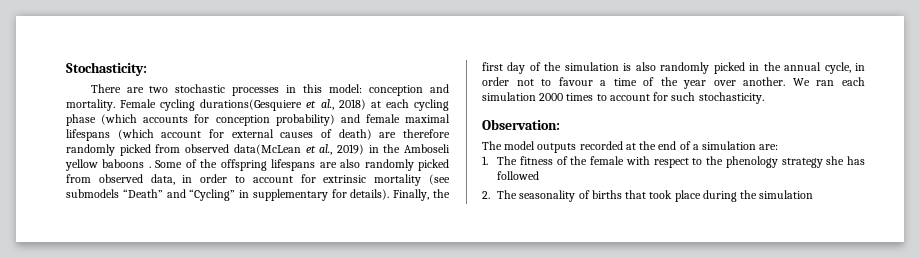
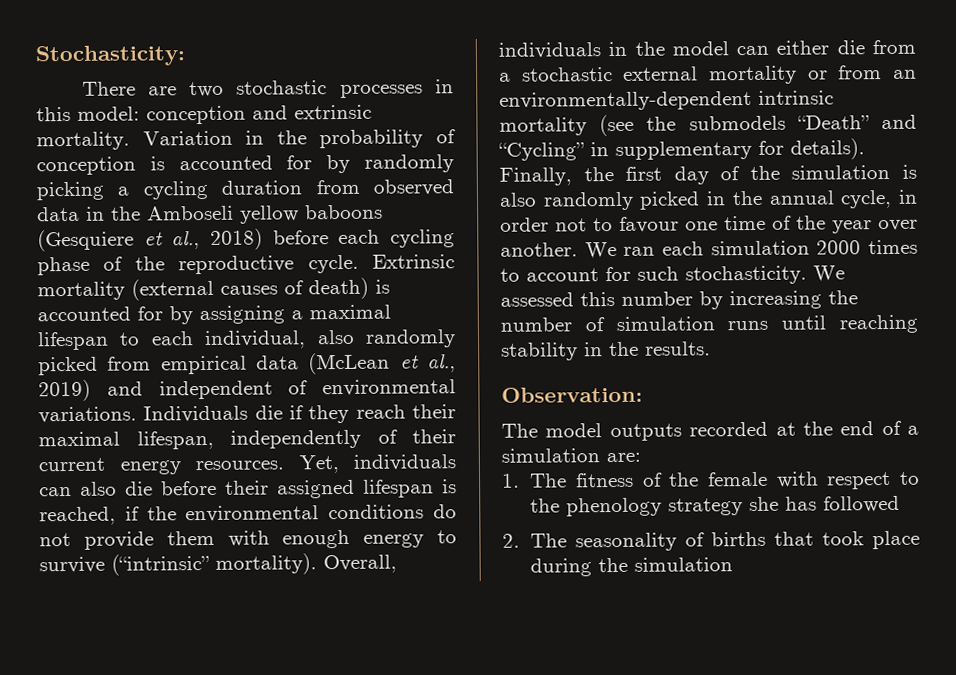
[66,99,449,111] [66,114,450,126] [66,129,450,141] [66,144,364,156] mortality. Female cycling durations(Gesquiere et al., 2018) at each cycling phase (which accounts for conception probability) and female maximal lifespans (which account for external causes of death) are therefore randomly picked from observed data(McLean et al., 2019) -> [294,104,372,120] [36,129,456,151] [36,154,454,176] [36,179,454,201] [37,206,80,222] extrinsic mortality. Variation in the probability of conception is accounted for by randomly picking a cycling duration from observed data
[148,159,449,171] [66,174,367,185] . Some of the offspring lifespans are also randomly picked from observed data, in order to account for extrinsic -> [37,228,455,252] [37,254,455,276] [37,277,390,301] [37,304,391,325] [37,329,456,351] [38,352,456,376] [38,379,456,402] [38,404,456,424] [38,429,456,450] [38,454,456,475] [39,479,457,499] [39,504,457,526] [39,529,457,550] [39,553,397,576] [498,39,916,59] [499,65,917,85] [499,90,834,111] (Gesquiere et al., 2018) before each cycling phase of the reproductive cycle. Extrinsic mortality (external causes of death) is accounted for by assigning a maximal lifespan to each individual, also randomly picked from empirical data (McLean et al., 2019) and independent of environmental variations. Individuals die if they reach their maximal lifespan, independently of their current energy resources. Yet, individuals can also die before their assigned lifespan is reached, if the environmental conditions do not provide them with enough energy to survive (“intrinsic” mortality). Overall, individuals in the model can either die from a stochastic external mortality or from an environmentally-dependent intrinsic
(451, 179) none -> [646,116,677,131] the
[600,80,607,86] a -> [685,221,718,231] one
(764, 98) none -> [813,265,845,282] [500,290,858,310] [500,314,918,334] [501,341,711,361] We assessed this number by increasing the number of simulation runs until reaching stability in the results.

